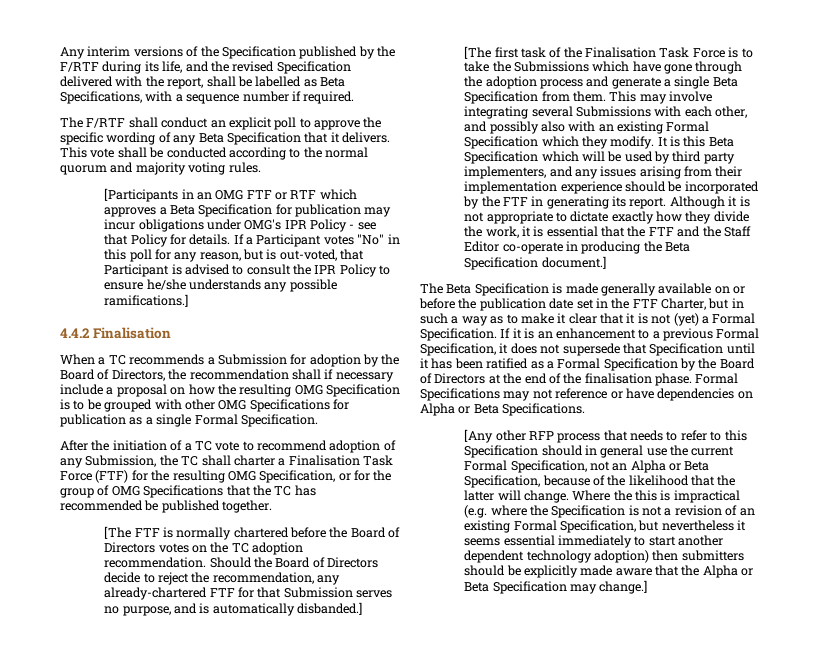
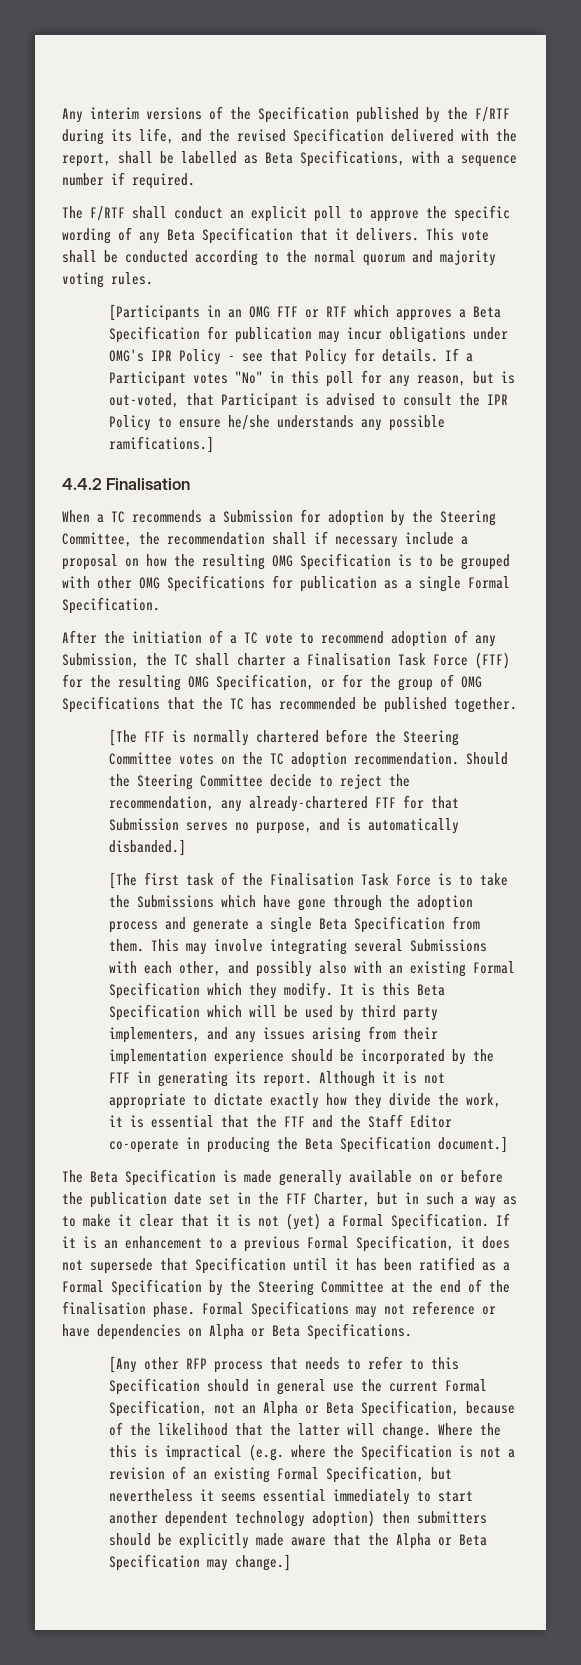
[60,369,165,381] Board of Directors, -> [440,510,496,526] [62,532,132,547] Steering Committee,
[350,527,401,538] [104,542,156,553] Board of Directors -> [403,730,460,746] [109,752,173,765] Steering Committee
[275,557,379,568] Board of Directors -> [137,774,264,790] Steering Committee
[719,358,755,369] [420,373,486,384] Board of Directors -> [258,1280,384,1296] Steering Committee

